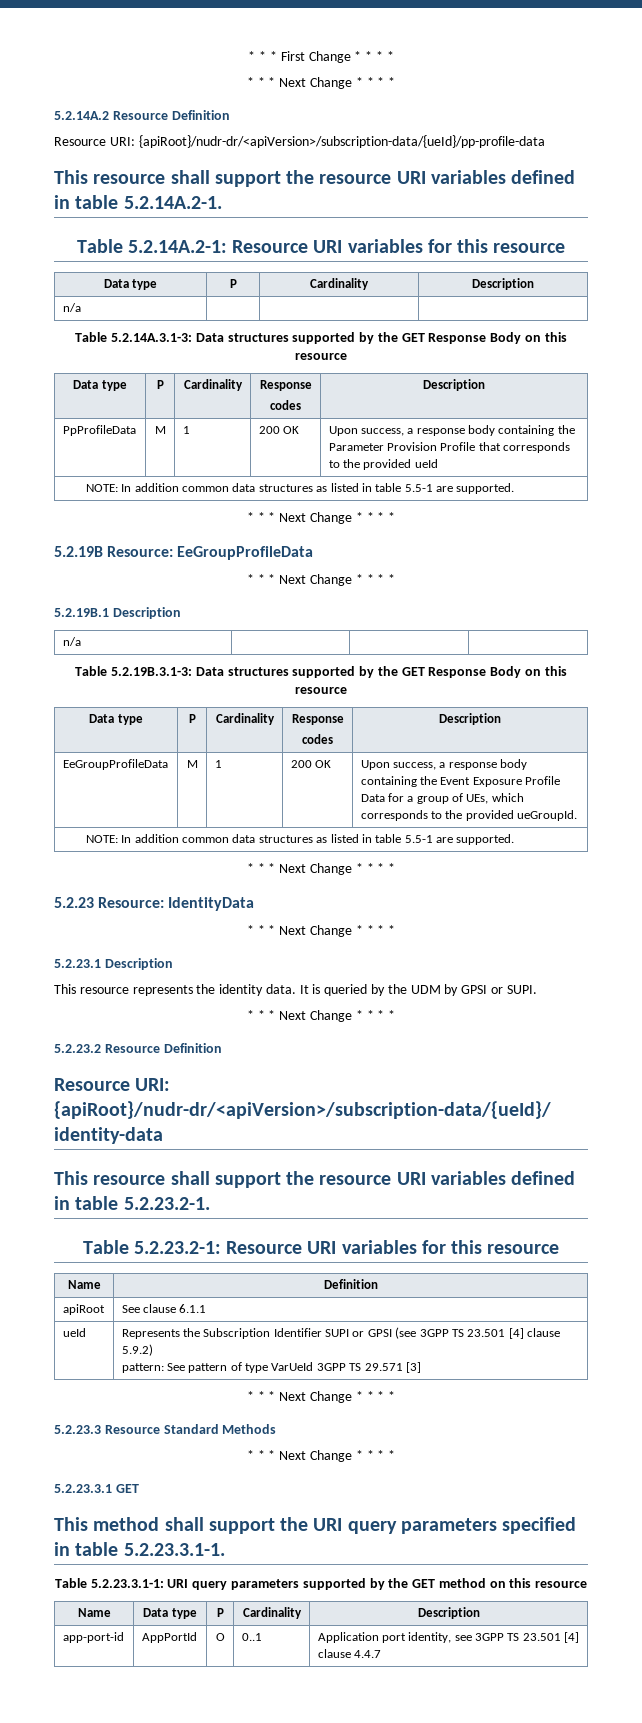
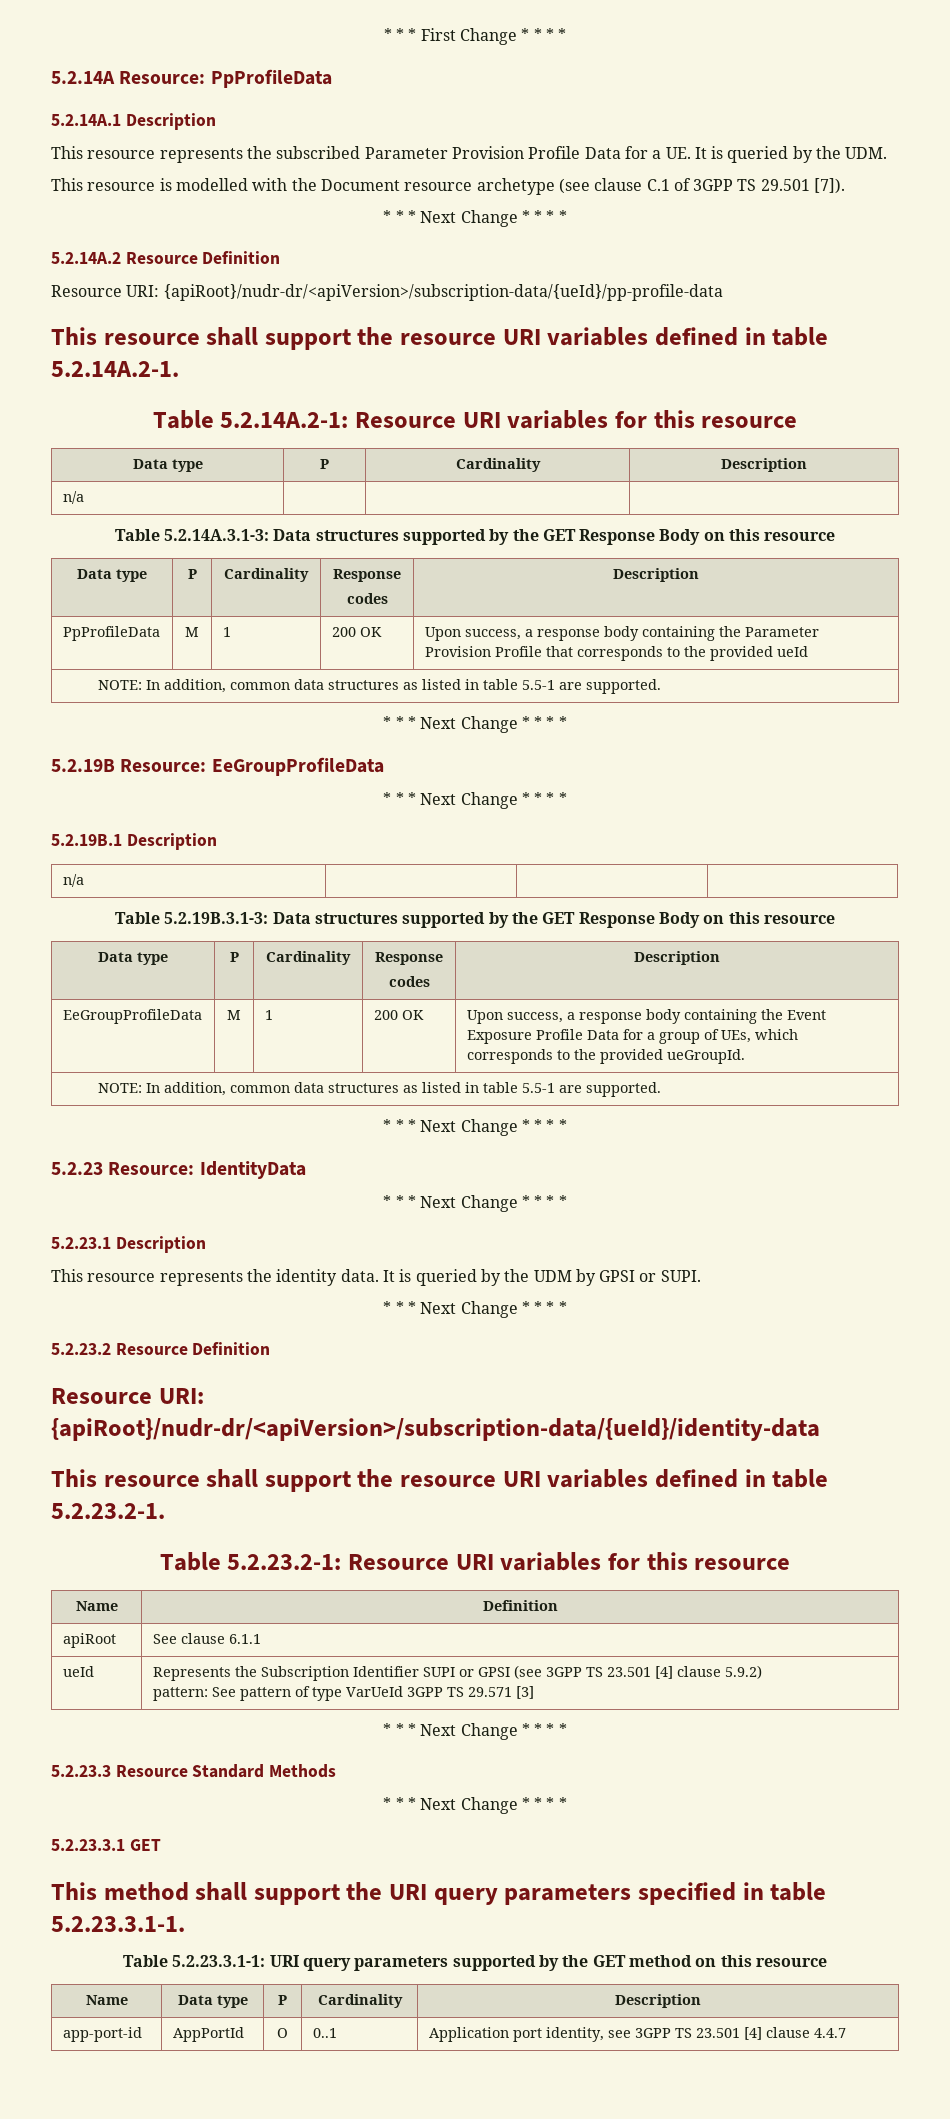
(394, 56) none -> [51,69,332,88] [51,113,216,130] [51,146,888,163] [51,178,846,195] // 5.2.14A Resource: PpProfileData // 5.2.14A.1 Description // This resource represents the subscribed Parameter Provision Profile Data for a UE. It is queried by the UDM. // This resource is modelled with the Document resource archetype (see clause C.1 of 3GPP TS 29.501 [7]).
[134,483,179,492] addition -> [163,679,226,693] addition,
[134,834,179,843] addition -> [163,1082,226,1096] addition,

